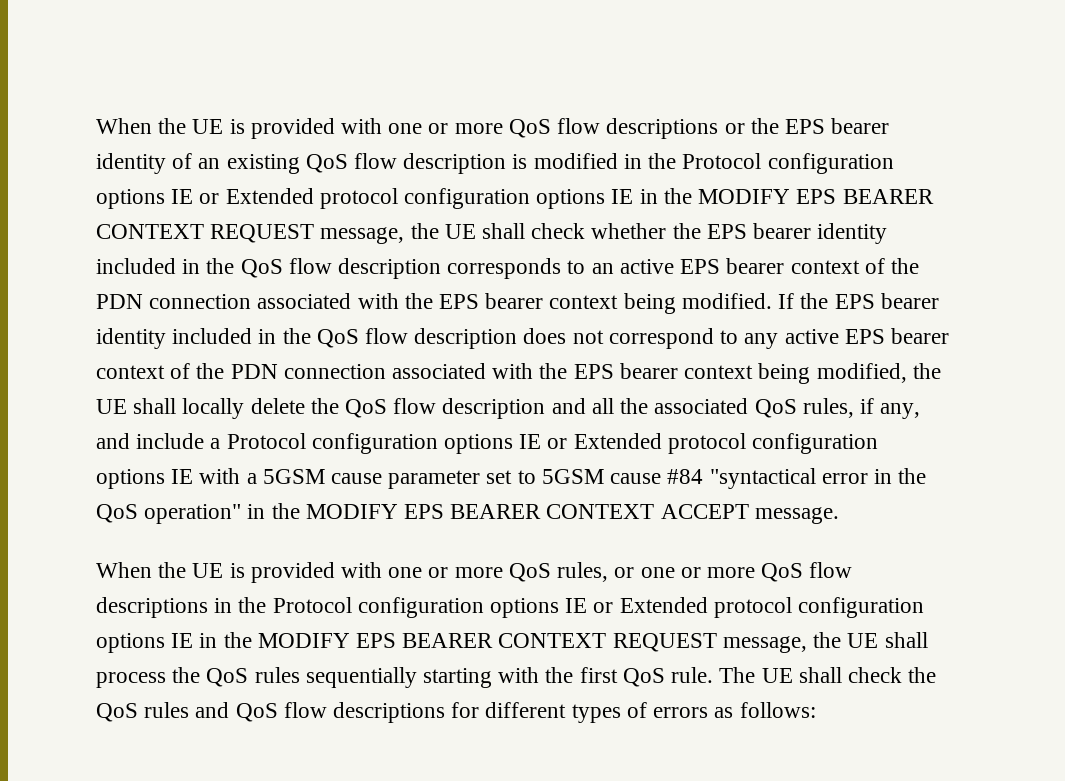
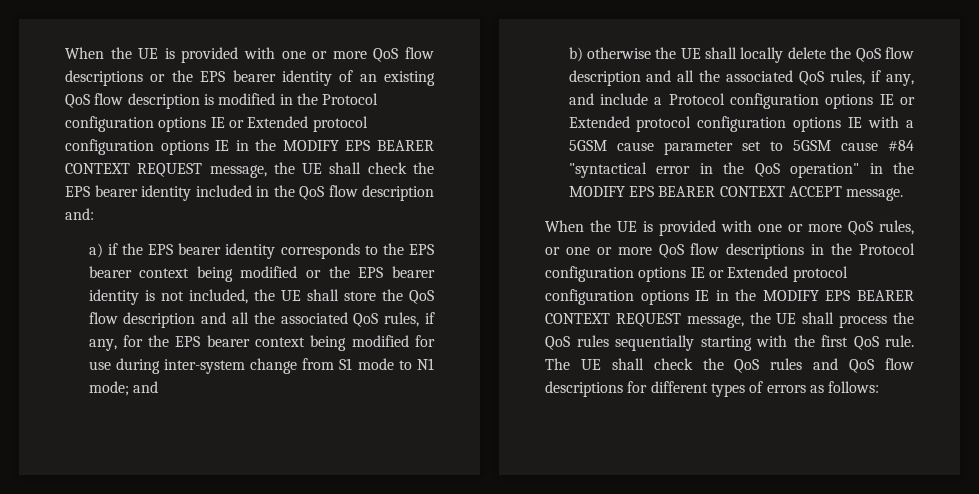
[591,223,667,239] whether -> (407, 168) none
[447,258,919,279] [96,293,939,314] [96,328,949,349] [96,363,907,384] corresponds to an active EPS bearer context of the PDN connection associated with the EPS bearer context being modified. If the EPS bearer identity included in the QoS flow description does not correspond to any active EPS bearer context of the PDN connection associated with the EPS bearer context being modified, -> [65,208,94,220] [88,243,434,259] [88,266,435,282] [88,289,435,305] [88,312,435,328] [88,335,435,351] [88,358,434,374] [88,381,158,396] [568,47,651,62] and: // a) if the EPS bearer identity corresponds to the EPS bearer context being modified or the EPS bearer identity is not included, the UE shall store the QoS flow description and all the associated QoS rules, if any, for the EPS bearer context being modified for use during inter-system change from S1 mode to N1 mode; and // b) otherwise

